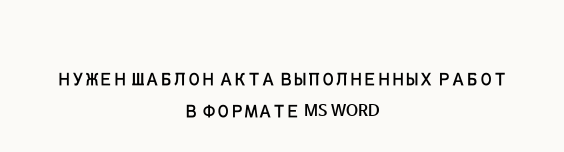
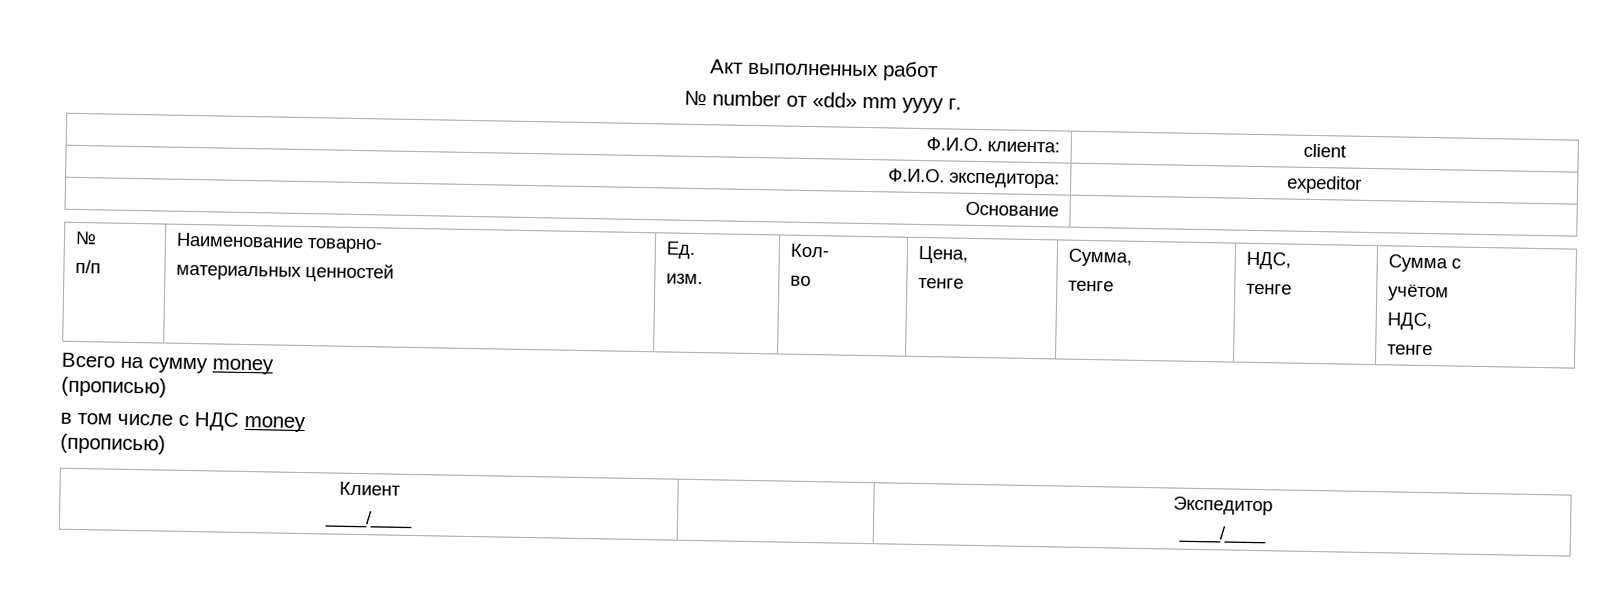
[56,72,508,86] [183,104,381,118] НУЖЕН ШАБЛОН АКТА ВЫПОЛНЕННЫХ РАБОТ // В ФОРМАТЕ MS WORD -> [710,59,939,82] [684,90,962,114] [925,137,1060,153] [1303,143,1346,158] [887,168,1060,189] [1286,175,1362,194] [964,201,1059,217] [75,230,98,245] [75,259,102,274] [176,232,384,254] [176,263,395,283] [666,241,697,259] [666,273,704,285] [790,243,830,258] [790,275,812,287] [918,245,969,264] [918,277,965,289] [1068,248,1133,267] [1068,280,1115,292] [1246,251,1292,270] [1246,283,1293,295] [1388,254,1462,273] [1388,283,1450,302] [1387,312,1433,331] [1387,344,1434,356] [61,352,274,375] [61,376,167,398] [60,412,306,433] [60,433,166,455] [338,481,401,496] [324,510,413,529] [1172,496,1273,516] [1177,525,1267,545] Акт выполненных работ // № number от «dd» mm yyyy г. // Ф.И.О. клиента: | client // Ф.И.О. экспедитора: | expeditor // Основание | // № // п/п | Наименование товарно- // материальных ценностей | Ед. // изм. | Кол- // во | Цена, // тенге | Сумма, // тенге | НДС, // тенге | Сумма с // учётом // НДС, // тенге // Всего на сумму money // (прописью) // в том числе c НДС money // (прописью) // Клиент // ____/____ | | Экспедитор // ____/____

